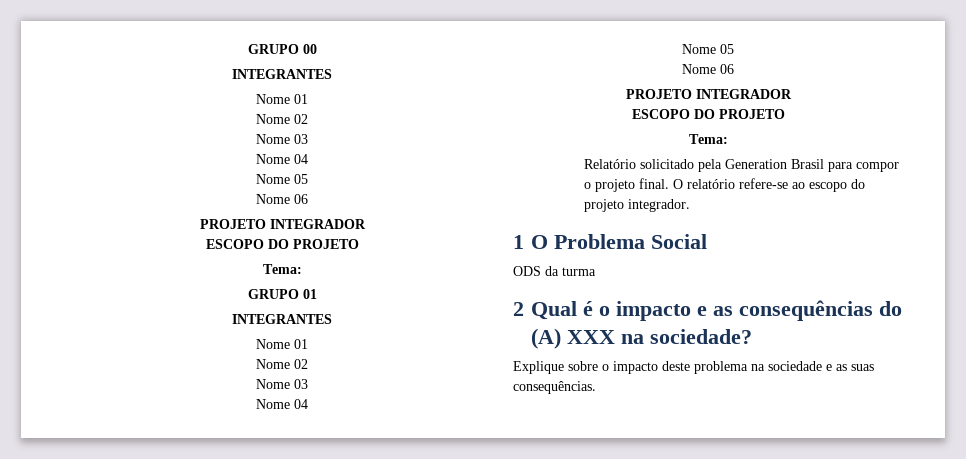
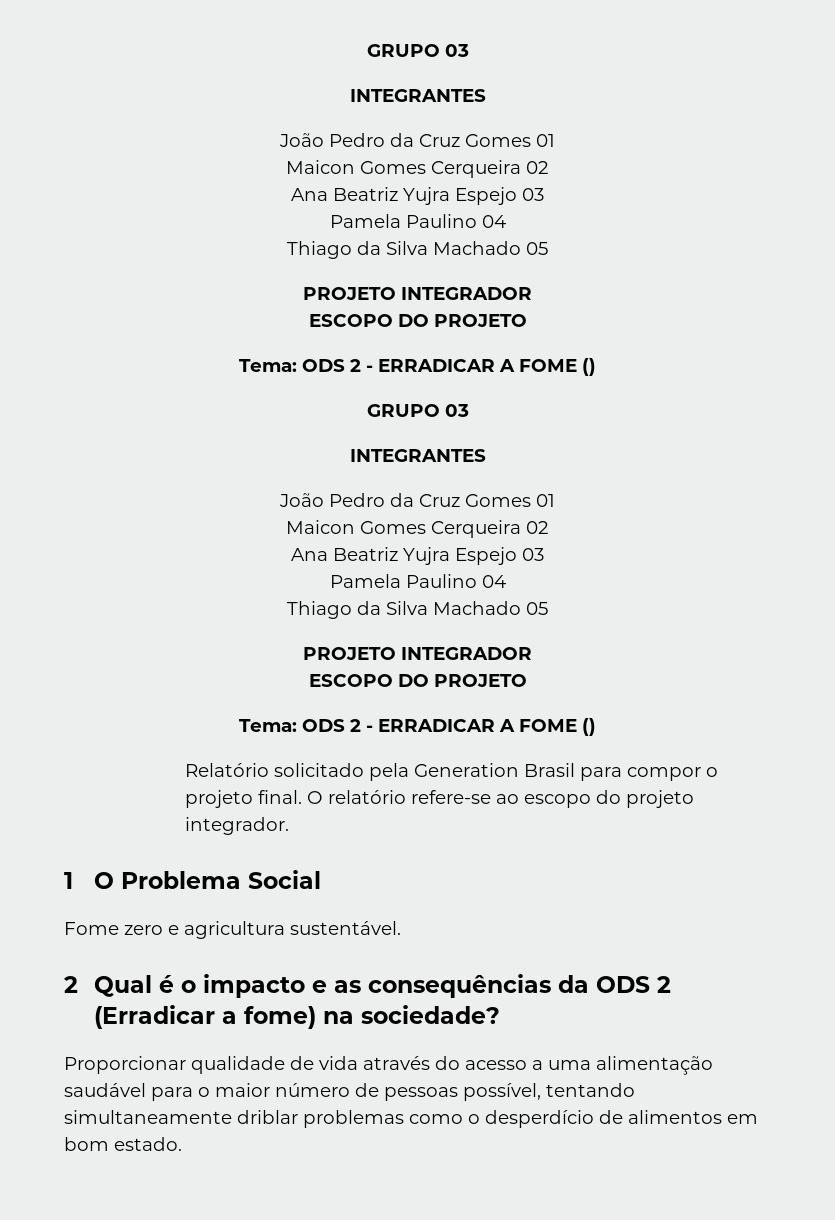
[247,44,317,54] [232,69,332,79] [256,94,308,104] [256,114,308,124] [256,134,308,144] [256,154,308,164] [256,174,308,184] [256,194,308,204] [199,219,366,229] [205,239,359,249] [262,264,302,274] [247,289,317,299] [232,314,332,324] [256,339,308,349] [256,359,308,369] [256,379,308,389] [256,399,308,409] [682,44,734,54] [682,64,734,74] [625,89,792,99] [631,109,785,119] [688,134,728,144] GRUPO 00 // INTEGRANTES // Nome 01 // Nome 02 // Nome 03 // Nome 04 // Nome 05 // Nome 06 // PROJETO INTEGRADOR // ESCOPO DO PROJETO // Tema: // GRUPO 01 // INTEGRANTES // Nome 01 // Nome 02 // Nome 03 // Nome 04 // Nome 05 // Nome 06 // PROJETO INTEGRADOR // ESCOPO DO PROJETO // Tema: -> [366,44,469,57] [349,89,486,102] [279,133,555,147] [286,160,549,178] [291,187,544,205] [329,214,506,228] [287,241,548,259] [303,287,532,300] [308,314,527,327] [239,358,596,376] [366,404,469,417] [349,449,486,462] [279,493,555,507] [286,520,549,538] [291,547,544,565] [329,574,506,588] [287,601,548,619] [303,647,532,660] [308,674,527,687] [239,718,596,736] GRUPO 03 // INTEGRANTES // João Pedro da Cruz Gomes 01 // Maicon Gomes Cerqueira 02 // Ana Beatriz Yujra Espejo 03 // Pamela Paulino 04 // Thiago da Silva Machado 05 // PROJETO INTEGRADOR // ESCOPO DO PROJETO // Tema: ODS 2 - ERRADICAR A FOME () // GRUPO 03 // INTEGRANTES // João Pedro da Cruz Gomes 01 // Maicon Gomes Cerqueira 02 // Ana Beatriz Yujra Espejo 03 // Pamela Paulino 04 // Thiago da Silva Machado 05 // PROJETO INTEGRADOR // ESCOPO DO PROJETO // Tema: ODS 2 - ERRADICAR A FOME ()
[513,266,596,276] ODS da turma -> [64,921,401,939] Fome zero e agricultura sustentável.
[879,301,902,316] [531,328,752,349] [513,361,874,374] [513,381,596,394] do (A) XXX na sociedade? // Explique sobre o impacto deste problema na sociedade e as suas consequências. -> [558,975,672,993] [94,1005,501,1029] [64,1056,713,1075] [64,1083,635,1101] [64,1110,758,1128] [64,1137,182,1151] da ODS 2 (Erradicar a fome) na sociedade? // Proporcionar qualidade de vida através do acesso a uma alimentação saudável para o maior número de pessoas possível, tentando simultaneamente driblar problemas como o desperdício de alimentos em bom estado.

